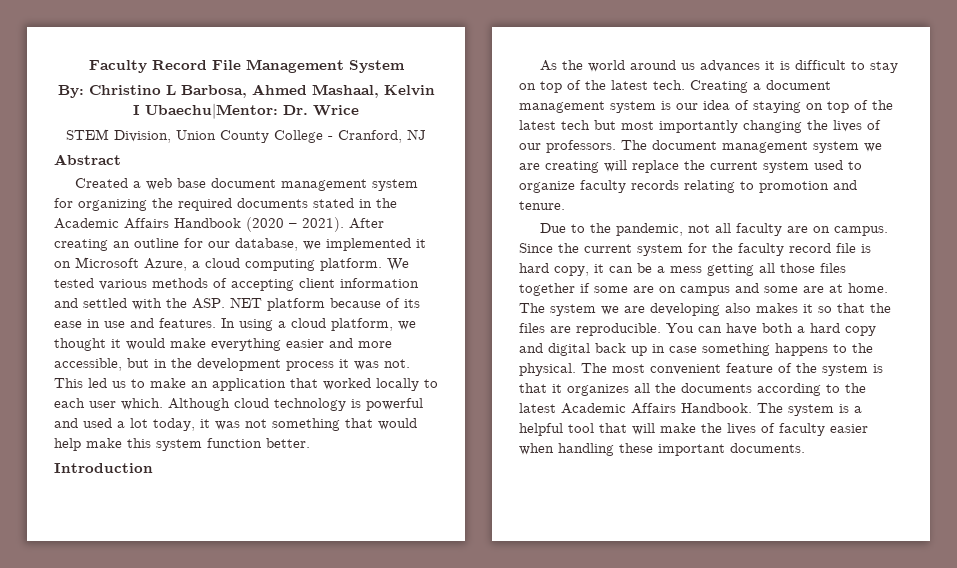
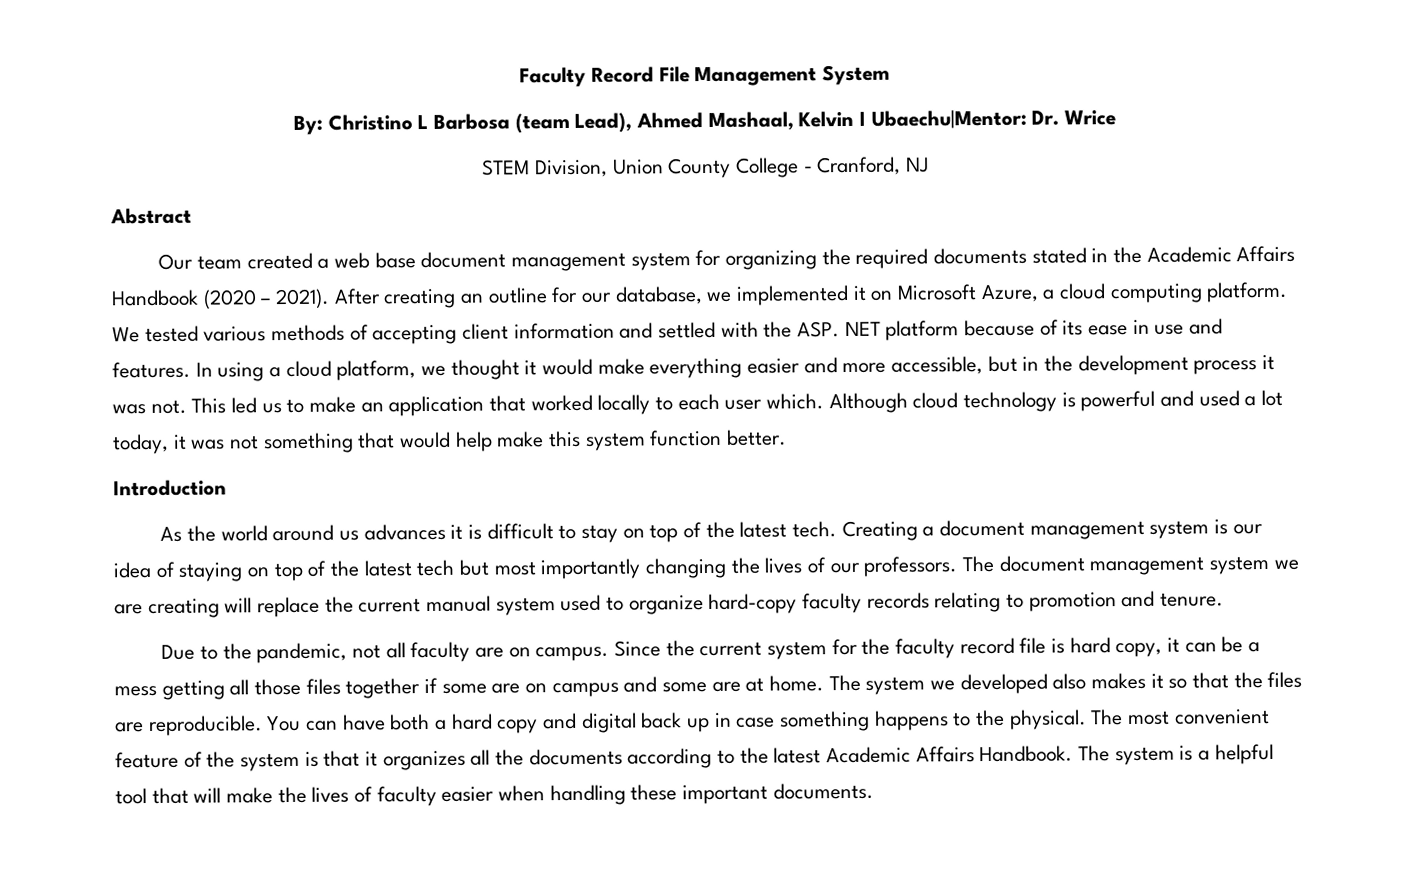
[180,85,247,98] Barbosa, -> [432,112,633,134] Barbosa (team Lead),
[74,178,128,188] Created -> [158,252,313,270] Our team created
(758, 165) none -> [426,595,492,613] manual
(575, 187) none -> [708,593,798,614] hard-copy
[624,303,720,316] are developing -> [959,673,1048,695] developed

